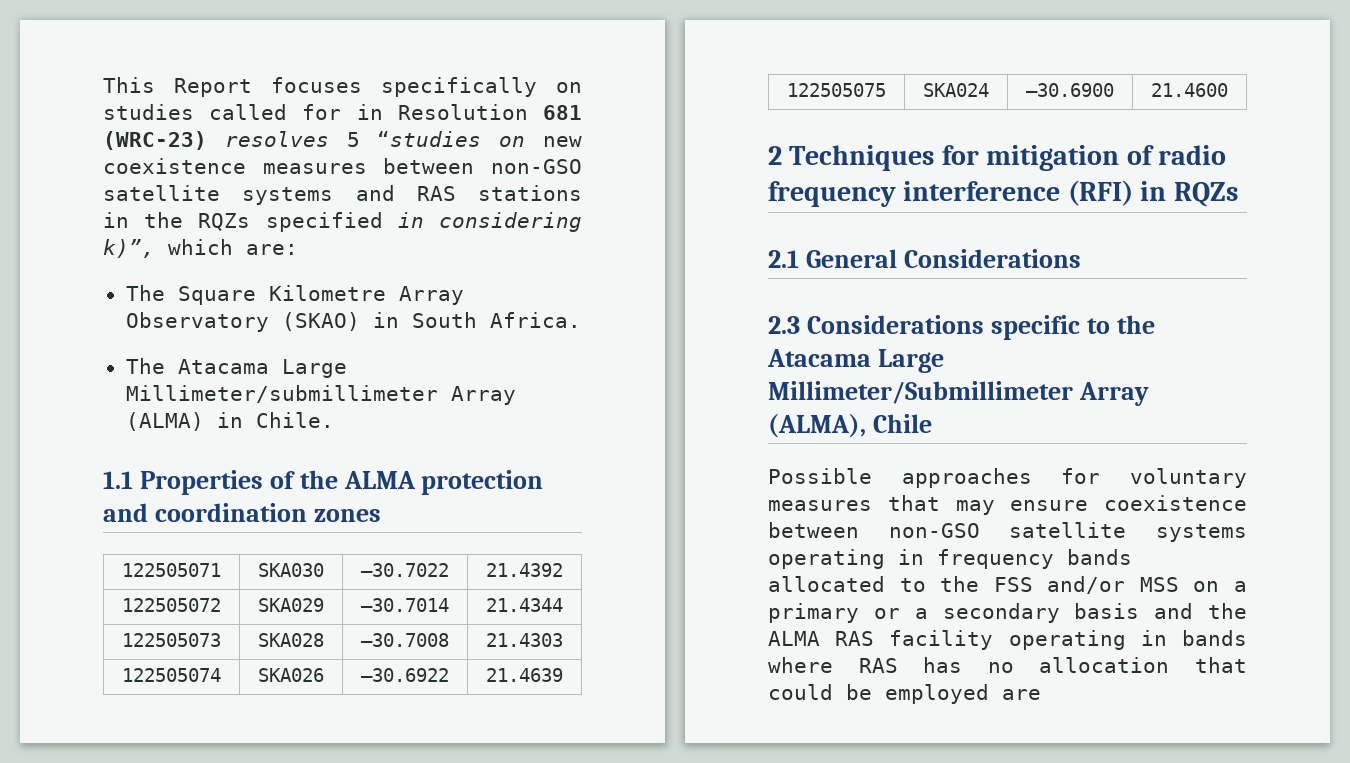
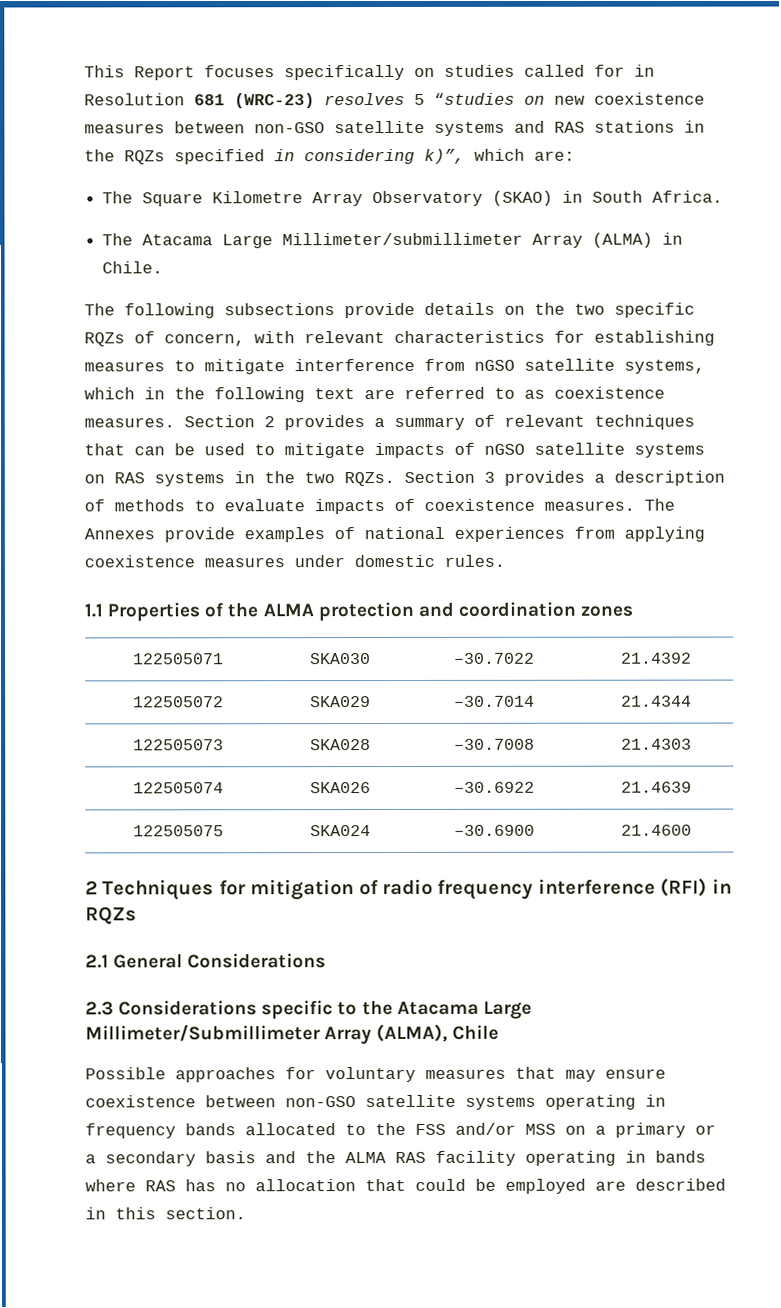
(334, 420) none -> [84,302,695,319] [84,330,715,347] [84,358,705,375] [84,386,665,403] [84,414,695,431] [84,442,705,459] [84,470,725,487] [84,498,675,515] [84,526,705,543] [84,554,505,568] // The following subsections provide details on the two specific RQZs of concern, with relevant characteristics for establishing measures to mitigate interference from nGSO satellite systems, which in the following text are referred to as coexistence measures. Section 2 provides a summary of relevant techniques that can be used to mitigate impacts of nGSO satellite systems on RAS systems in the two RQZs. Section 3 provides a description of methods to evaluate impacts of coexistence measures. The Annexes provide examples of national experiences from applying coexistence measures under domestic rules.
(1041, 694) none -> [635,1178,726,1191] [85,1207,246,1220] described in this section.

